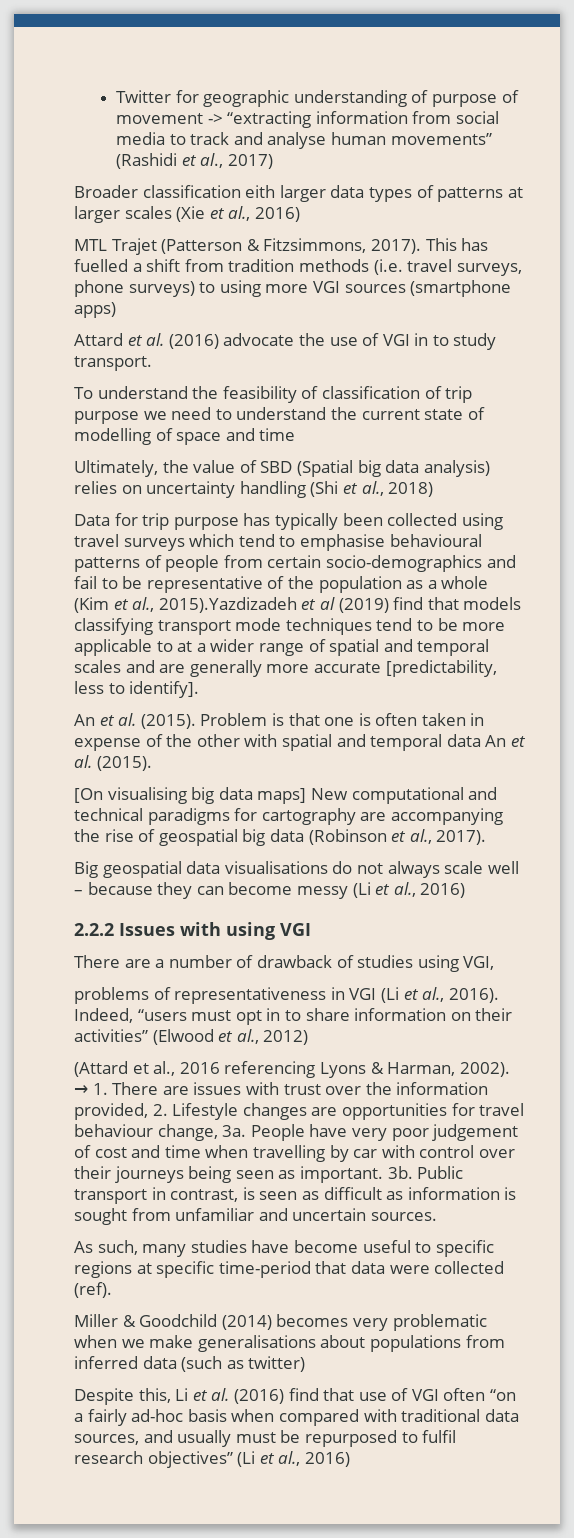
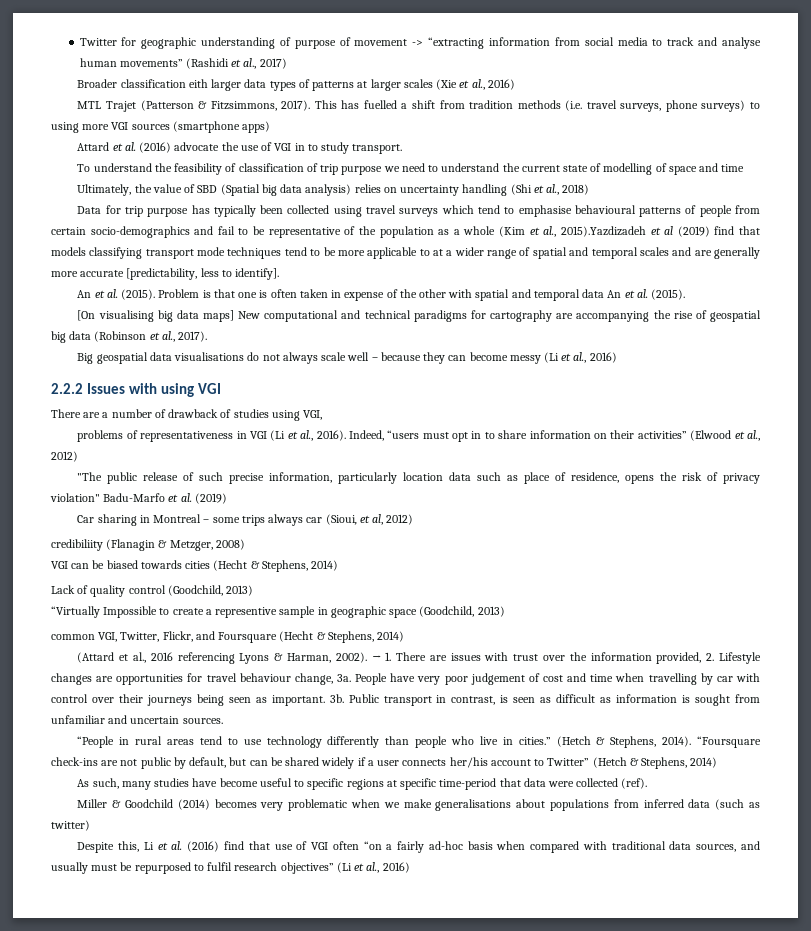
(309, 1037) none -> [77,472,760,484] [50,493,227,504] [77,514,414,526] [51,539,245,551] [51,560,339,572] [51,585,254,597] [51,606,505,618] [51,631,405,643] // "The public release of such precise information, particularly location data such as place of residence, opens the risk of privacy violation" Badu-Marfo et al. (2019) // Car sharing in Montreal – some trips always car (Sioui, et al, 2012) // credibiliity (Flanagin & Metzger, 2008) // VGI can be biased towards cities (Hecht & Stephens, 2014) // Lack of quality control (Goodchild, 2013) // “Virtually Impossible to create a representive sample in geographic space (Goodchild, 2013) // common VGI, Twitter, Flickr, and Foursquare (Hecht & Stephens, 2014)
(437, 1216) none -> [77,736,761,748] [51,757,718,769] // “People in rural areas tend to use technology differently than people who live in cities.” (Hetch & Stephens, 2014). “Foursquare check-ins are not public by default, but can be shared widely if a user connects her/his account to Twitter” (Hetch & Stephens, 2014)

